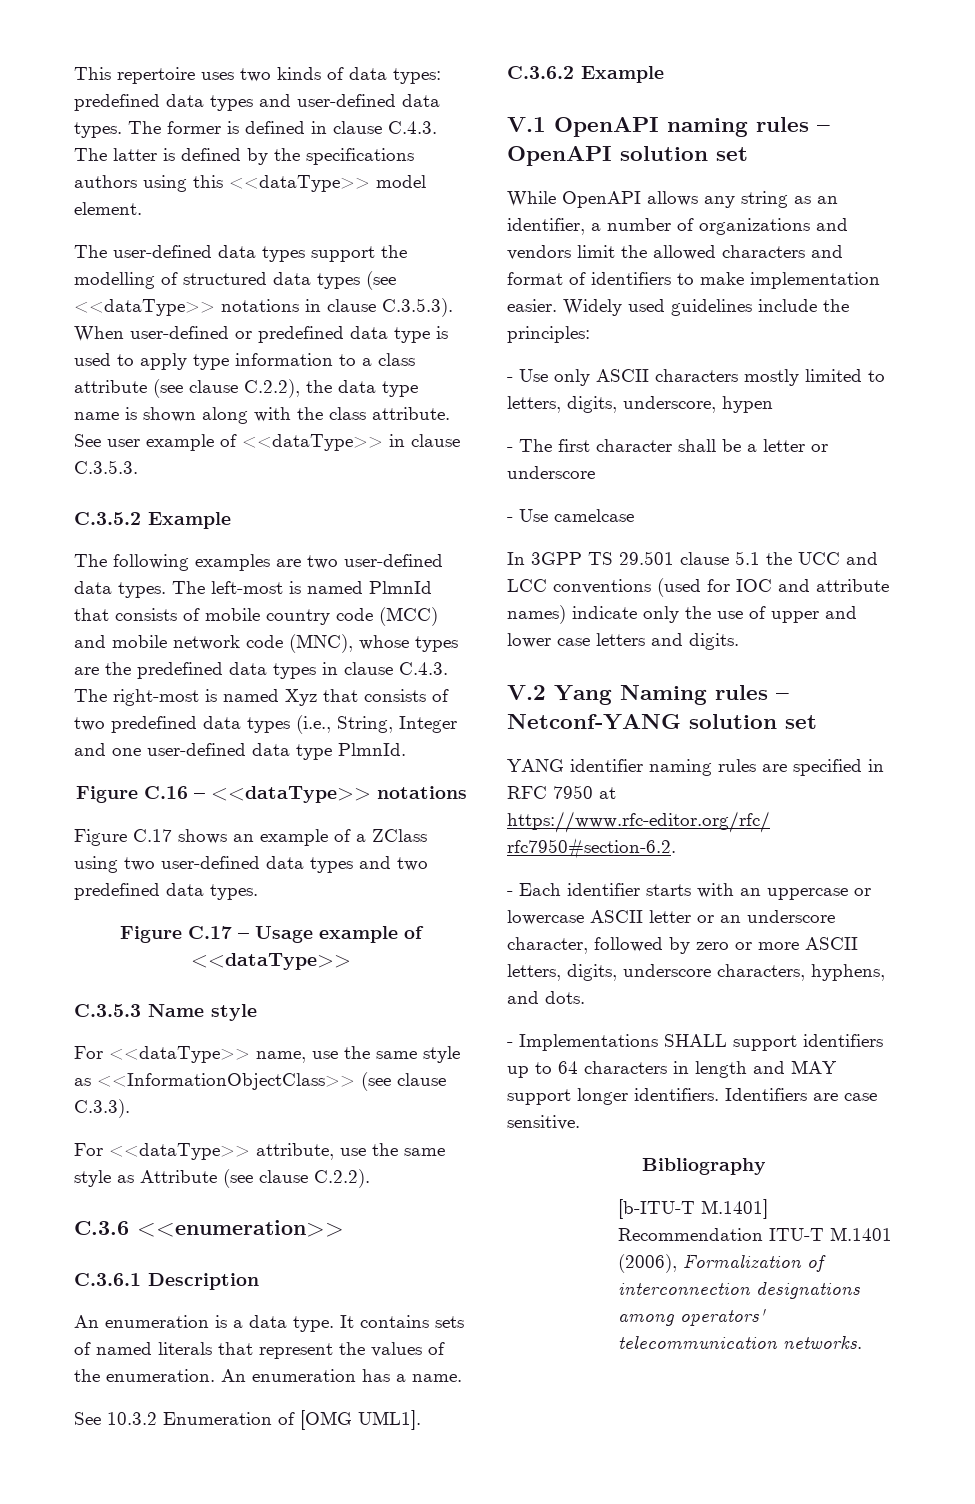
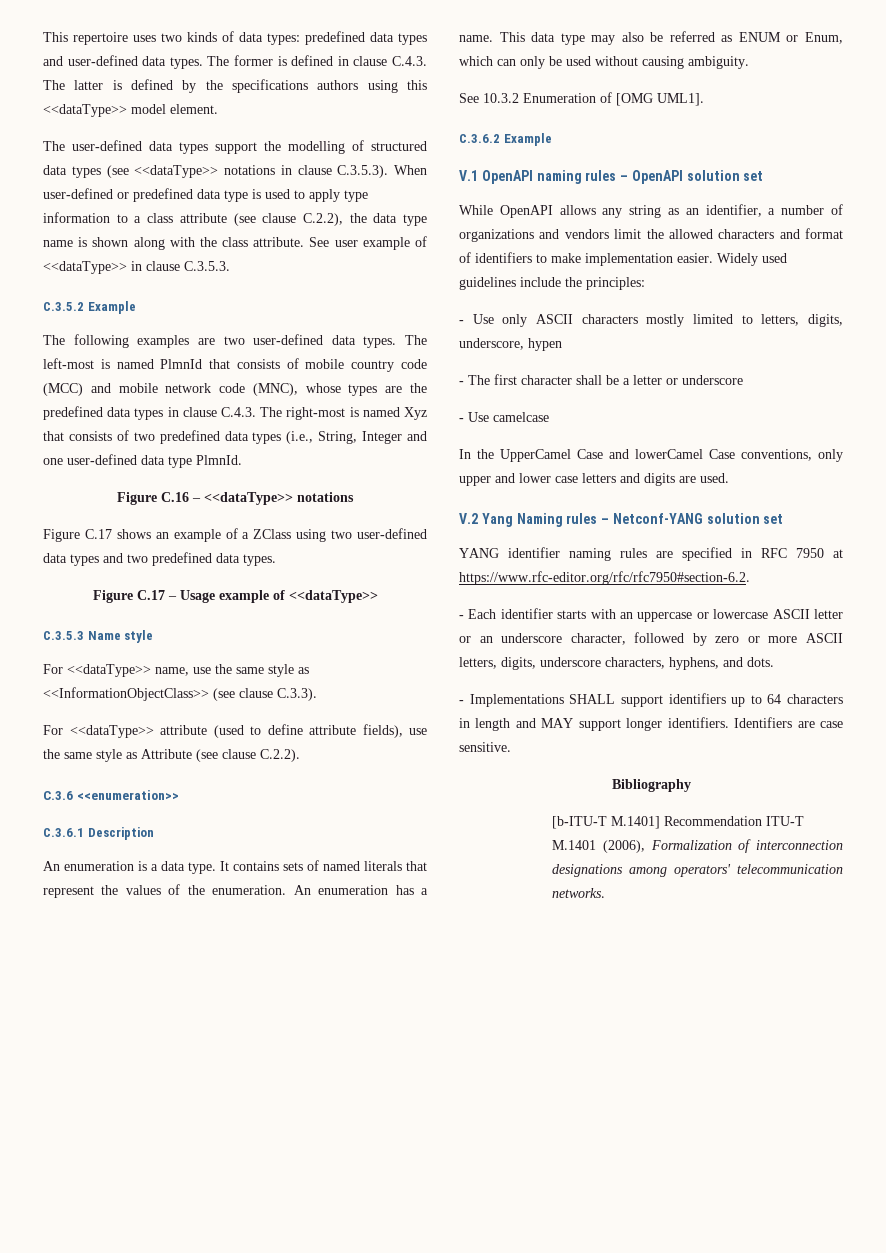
[256,1143,334,1160] attribute, -> [160,724,403,738] attribute (used to define attribute fields),
(462, 1378) none -> [499,31,843,45] [459,56,749,69] This data type may also be referred as ENUM or Enum, which can only be used without causing ambiguity.
[531,551,878,565] [507,578,889,597] [507,605,766,624] 3GPP TS 29.501 clause 5.1 the UCC and LCC conventions (used for IOC and attribute names) indicate only the use of -> [477,449,843,462] the UpperCamel Case and lowerCamel Case conventions, only
[689,633,739,650] digits. -> [644,473,729,486] digits are used.

